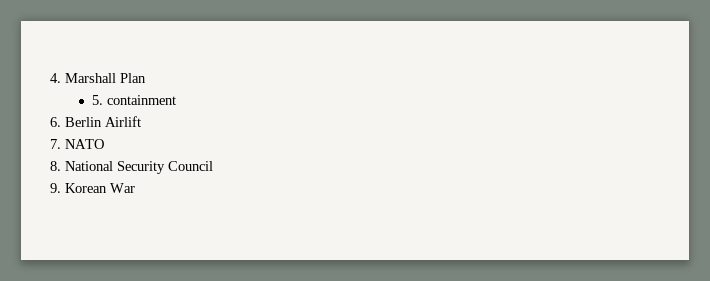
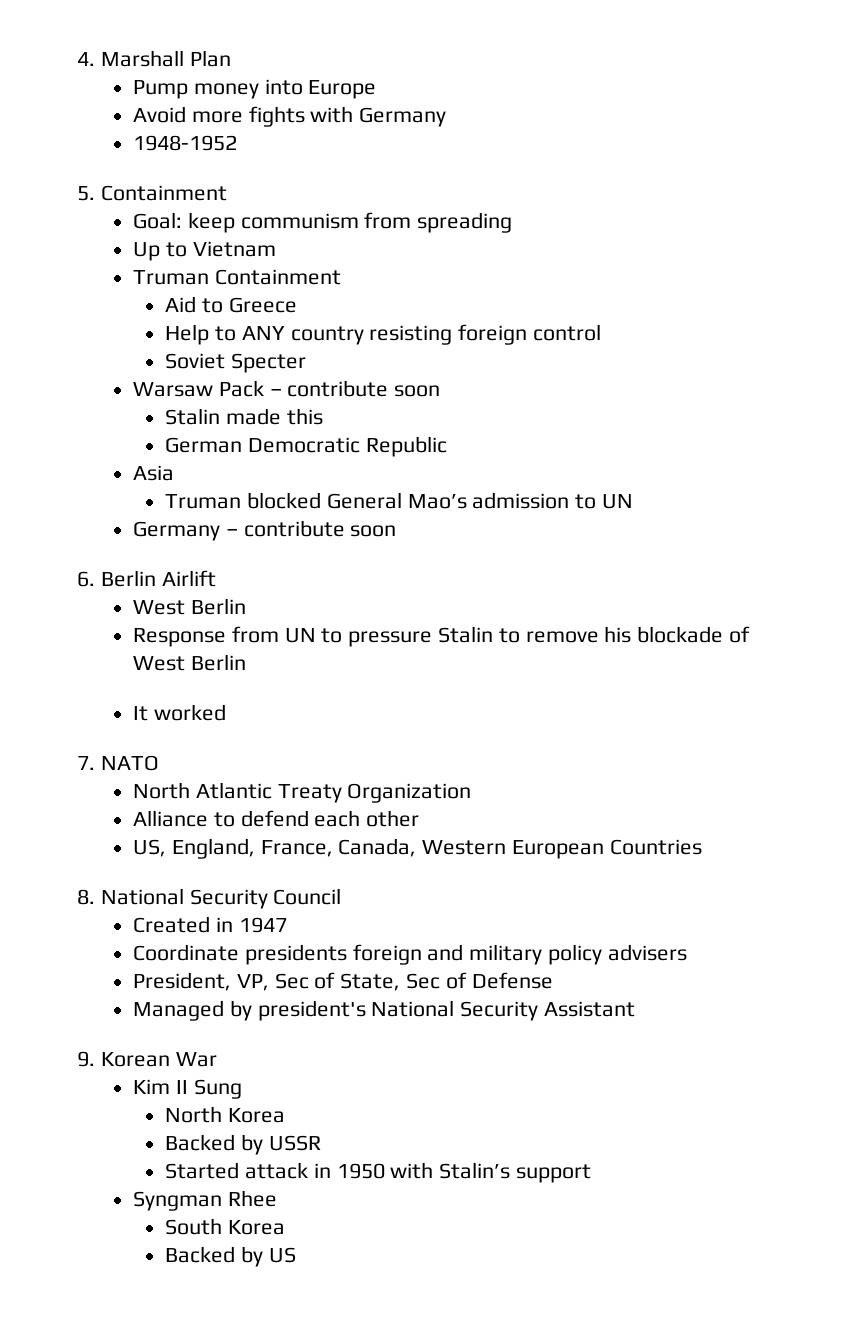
[92,95,177,105] [50,116,141,127] [50,139,104,149] [50,161,213,174] [50,183,135,193] 5. containment // 6. Berlin Airlift // 7. NATO // 8. National Security Council // 9. Korean War -> [132,79,377,99] [132,106,447,127] [132,135,237,151] [77,185,227,201] [132,212,513,233] [132,241,276,261] [132,269,341,285] [165,296,297,313] [165,324,602,345] [165,353,307,373] [132,380,441,397] [165,408,323,425] [165,436,447,457] [132,465,174,481] [165,492,634,509] [132,520,397,541] [77,570,216,587] [132,598,246,615] [132,626,751,647] [132,654,246,671] [132,704,226,721] [77,755,159,771] [132,782,472,803] [132,810,420,827] [132,838,702,859] [77,888,342,909] [132,916,287,933] [132,944,687,965] [132,972,553,991] [132,1000,635,1021] [77,1051,217,1067] [132,1079,242,1099] [165,1106,286,1123] [165,1134,321,1155] [165,1162,592,1183] [132,1190,277,1211] [165,1218,286,1235] [165,1246,296,1267] Pump money into Europe // Avoid more fights with Germany // 1948-1952 // 5. Containment // Goal: keep communism from spreading // Up to Vietnam // Truman Containment // Aid to Greece // Help to ANY country resisting foreign control // Soviet Specter // Warsaw Pack – contribute soon // Stalin made this // German Democratic Republic // Asia // Truman blocked General Mao’s admission to UN // Germany – contribute soon // 6. Berlin Airlift // West Berlin // Response from UN to pressure Stalin to remove his blockade of West Berlin // It worked // 7. NATO // North Atlantic Treaty Organization // Alliance to defend each other // US, England, France, Canada, Western European Countries // 8. National Security Council // Created in 1947 // Coordinate presidents foreign and military policy advisers // President, VP, Sec of State, Sec of Defense // Managed by president's National Security Assistant // 9. Korean War // Kim II Sung // North Korea // Backed by USSR // Started attack in 1950 with Stalin’s support // Syngman Rhee // South Korea // Backed by US

